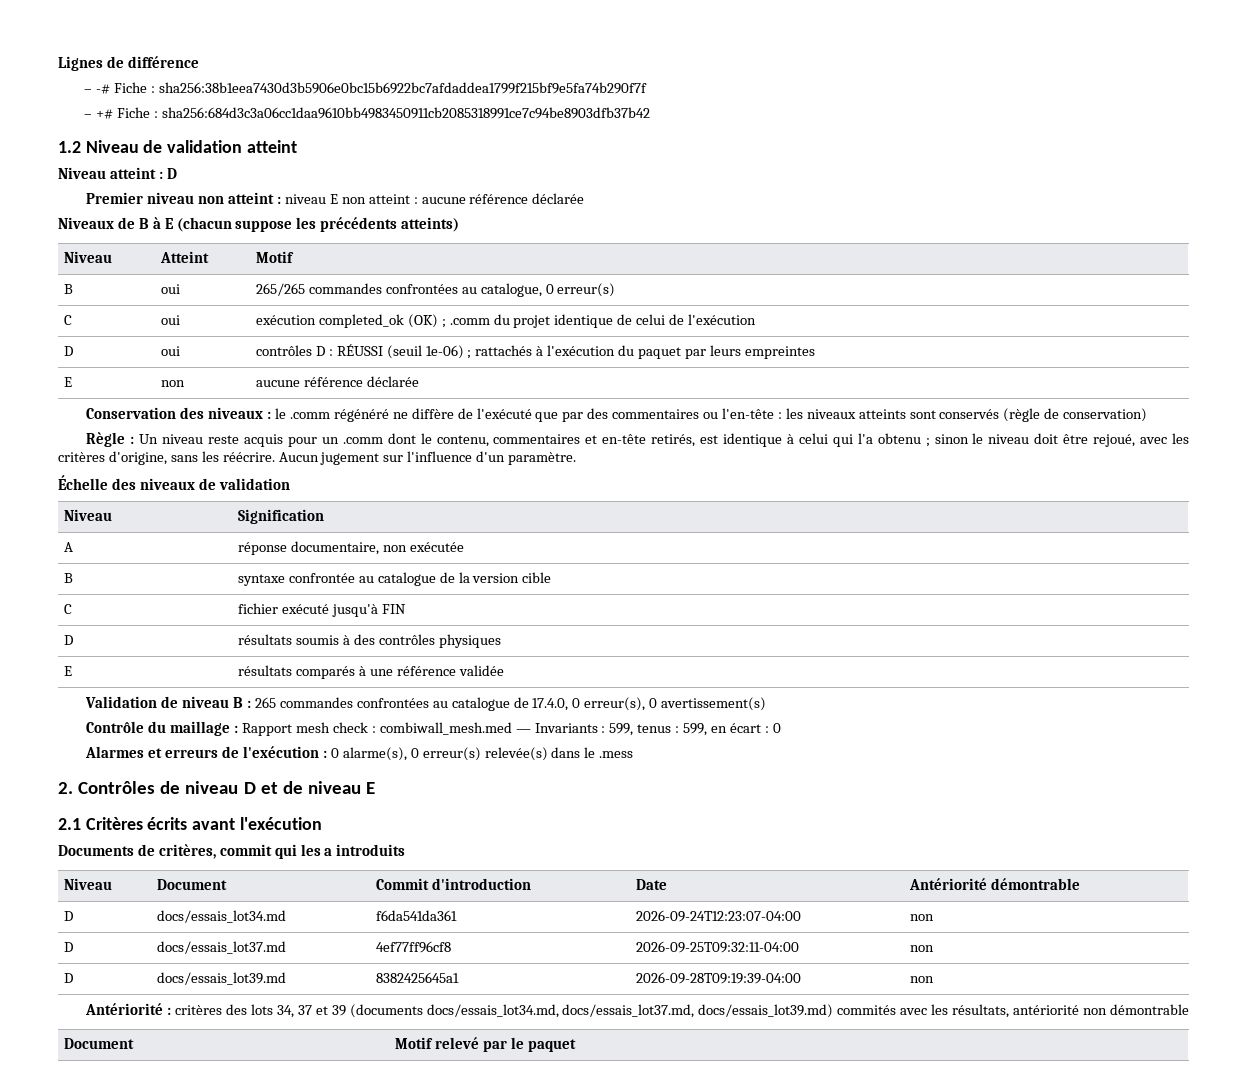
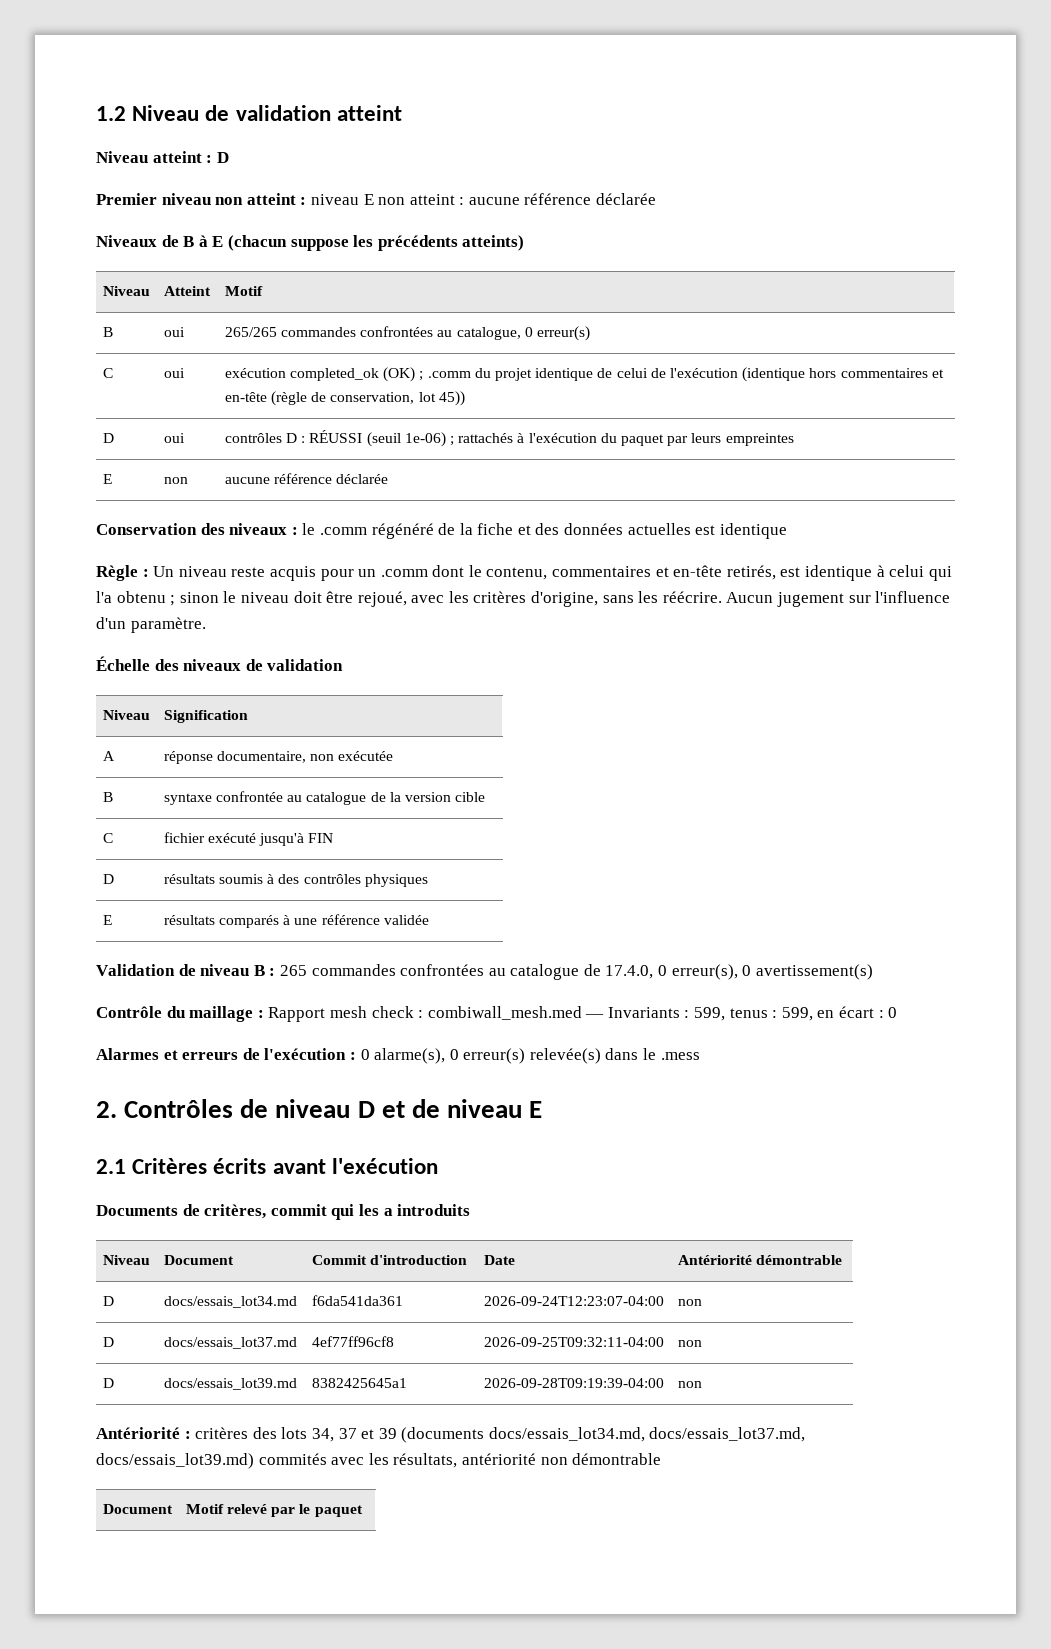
[58,56,199,71] [83,82,647,94] [83,107,650,119] Lignes de différence // – -# Fiche : sha256:38b1eea7430d3b5906e0bc15b6922bc7afdaddea1799f215bf9e5fa74b290f7f // – +# Fiche : sha256:684d3c3a06cc1daa9610bb4983450911cb2085318991ce7c94be8903dfb37b42 // -> (96, 113) none
(757, 319) none -> [742,367,944,382] [224,391,465,406] (identique hors commentaires et en-tête (règle de conservation, lot 45))
[392,408,1148,422] ne diffère de l'exécuté que par des commentaires ou l'en-tête : les niveaux atteints sont conservés (règle de conservation) -> [438,523,787,539] de la fiche et des données actuelles est identique

